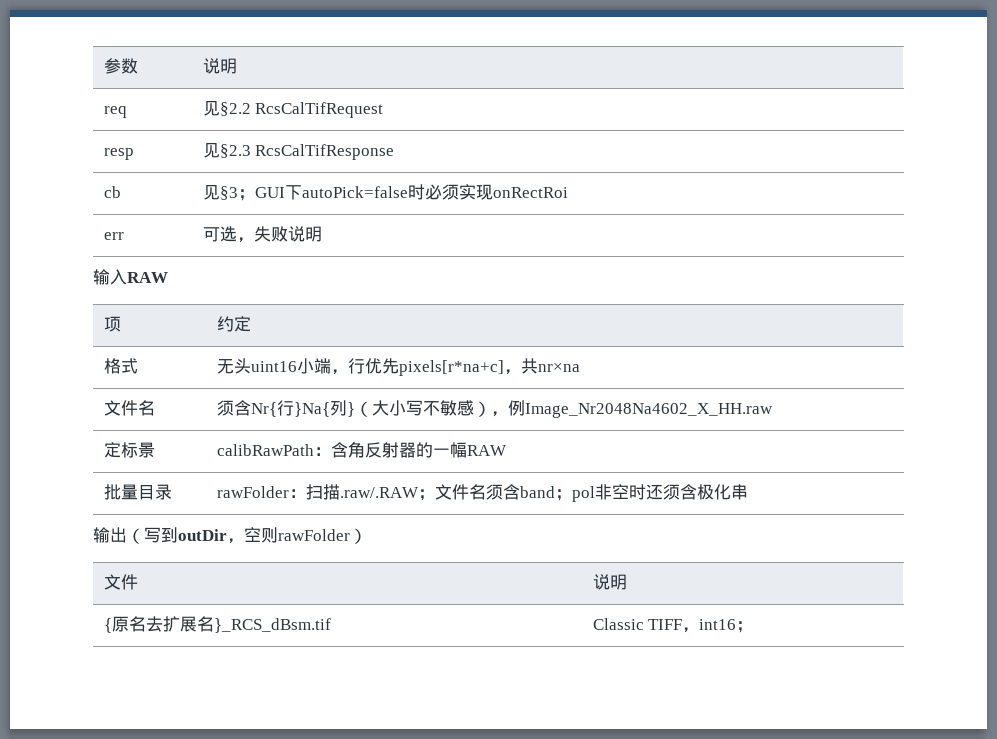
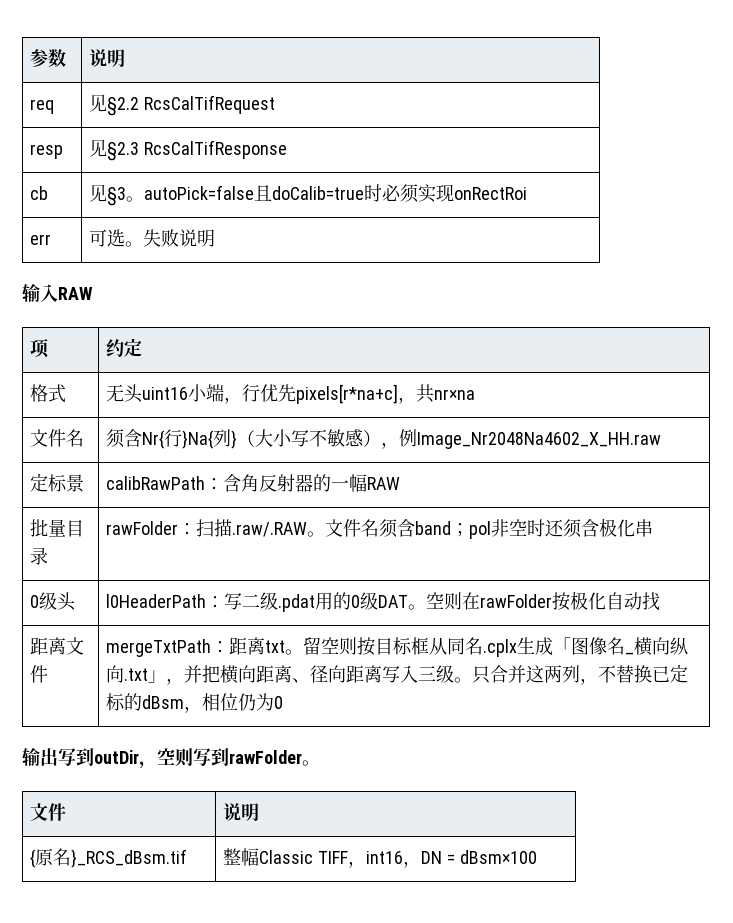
[237,185,408,201] ；GUI下autoPick=false -> [126,185,365,202] 。autoPick=false且doCalib=true
[236,237,254,243] ， -> [125,241,144,247] 。
[417,489,435,501] ； -> [307,531,326,537] 。
(748, 492) none -> [30,592,77,611] [106,591,661,612] [30,637,85,655] [30,665,49,683] [106,637,689,657] [106,664,689,685] [106,693,284,713] // 0级头 | l0HeaderPath：写二级.pdat用的0级DAT。空则在rawFolder按极化自动找 // 距离文件 | mergeTxtPath：距离txt。留空则按目标框从同名.cplx生成「图像名_横向纵向.txt」，并把横向距离、径向距离写入三级。只合并这两列，不替换已定标的dBsm，相位仍为0
[127,528,144,544] （ -> (58, 757) none
[278,528,367,544] rawFolder） -> [193,748,320,766] 写到rawFolder。
[145,616,214,632] 去扩展名 -> (72, 857) none
(331, 625) none -> [223,848,260,866] 整幅
[736,621,754,633] ； -> [402,850,537,868] ，DN = dBsm×100

